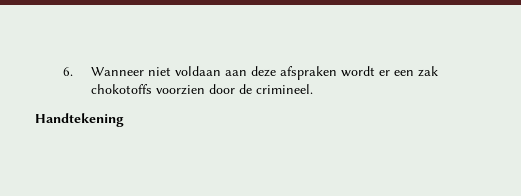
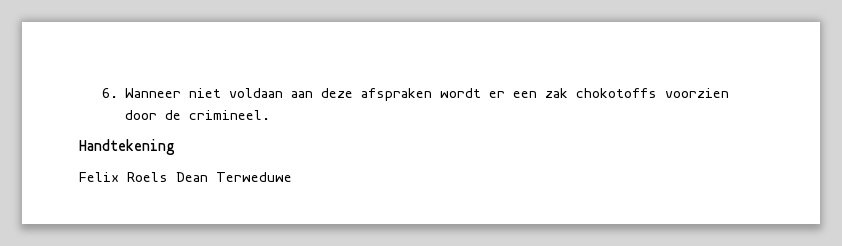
(124, 120) none -> [79,172,292,182] // Felix Roels Dean Terweduwe

